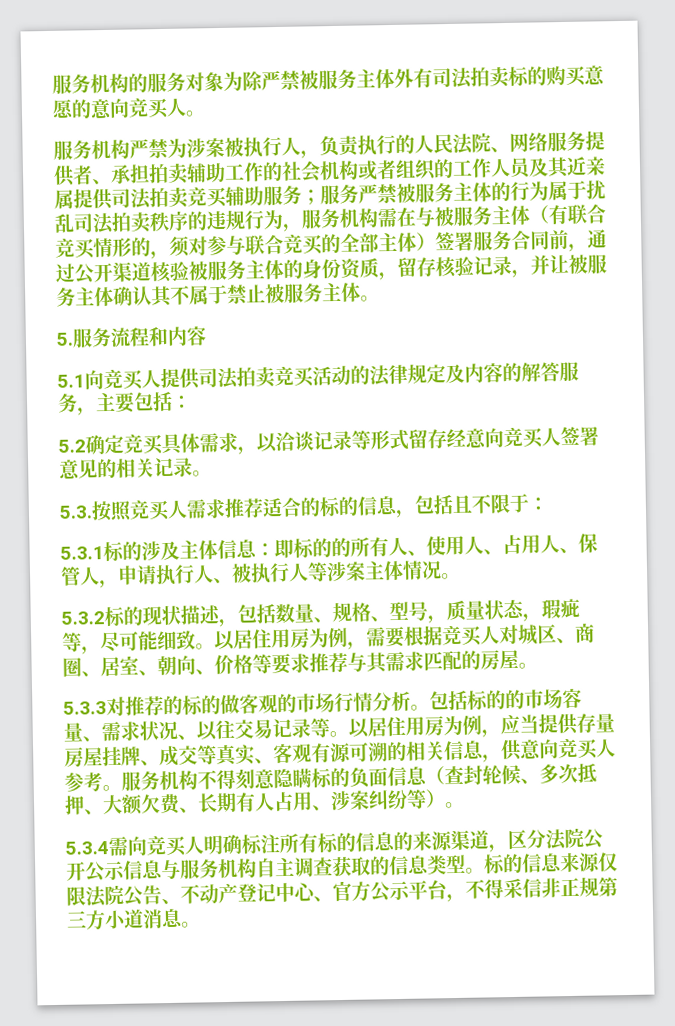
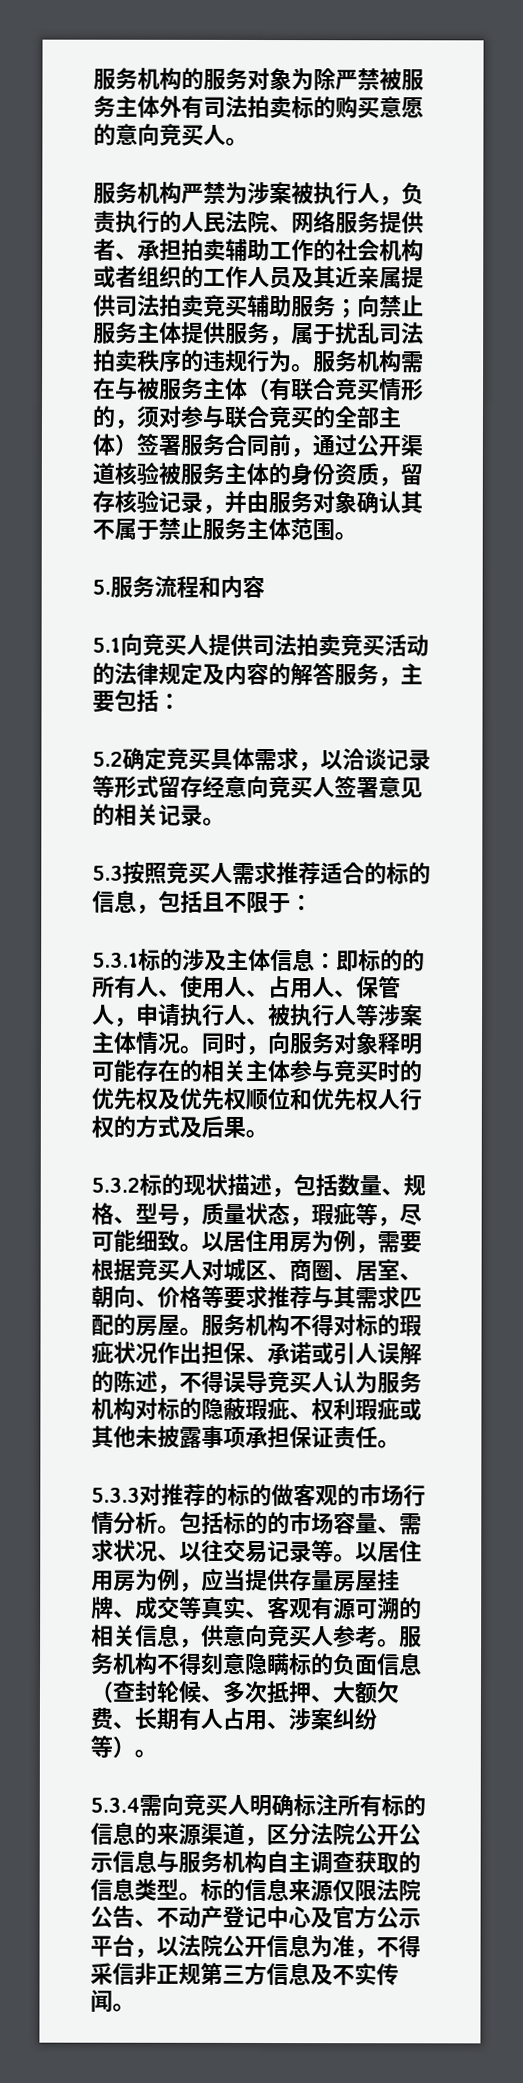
[320,181,549,205] 服务严禁被服务主体的行为 -> [357,295,424,318] [93,321,292,346] 向禁止服务主体提供服务，
[282,223,303,232] ， -> [291,364,314,373] 。
[549,254,607,274] [56,286,114,307] 让被服务主体 -> [246,490,357,514] 由服务对象
[264,282,361,304] 被服务主体 -> [202,517,335,541] 服务主体范围
[59,505,93,519] 5.3. -> [92,865,123,881] 5.3
(461, 576) none -> [201,1031,423,1056] [91,1059,422,1083] [91,1087,422,1111] [91,1115,268,1139] 同时，向服务对象释明可能存在的相关主体参与竞买时的优先权及优先权顺位和优先权人行权的方式及后果。
(538, 665) none -> [201,1313,422,1337] [91,1341,422,1366] [91,1369,422,1394] [91,1397,422,1421] [91,1425,400,1449] 服务机构不得对标的瑕疵状况作出担保、承诺或引人误解的陈述，不得误导竞买人认为服务机构对标的隐蔽瑕疵、权利瑕疵或其他未披露事项承担保证责任。
[313,896,333,902] 、 -> [310,1907,333,1929] 及
(466, 898) none -> [156,1934,377,1959] 以法院公开信息为准，
[104,908,184,930] 小道消息 -> [266,1962,399,1986] [90,1989,113,2013] 信息及不实传闻

